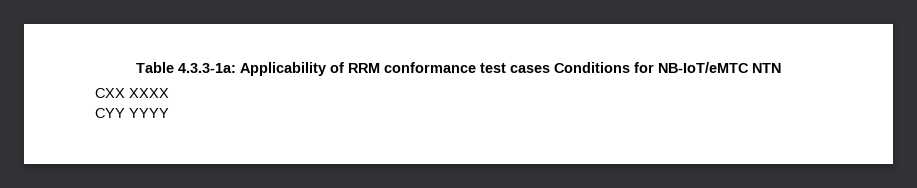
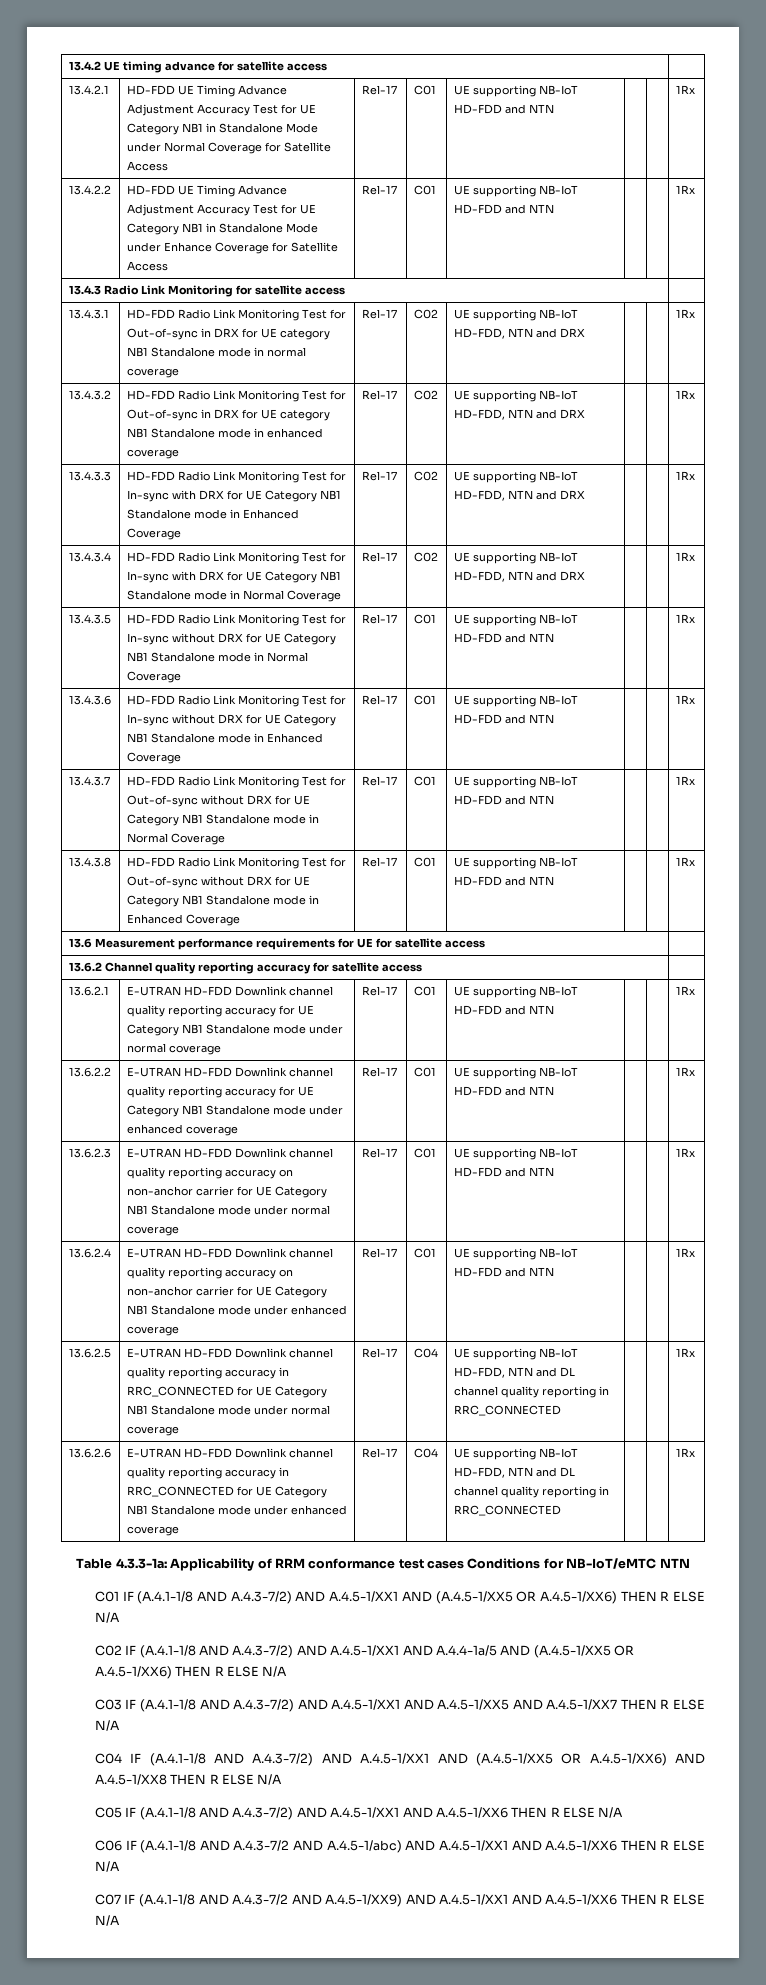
(136, 67) none -> [68,61,327,73] [68,85,109,95] [126,85,287,97] [126,104,316,116] [126,123,318,135] [126,142,331,154] [126,161,168,171] [361,85,397,95] [413,85,436,95] [453,85,578,97] [453,104,554,114] [675,85,695,94] [68,185,111,195] [126,185,287,197] [126,204,316,216] [126,223,318,235] [126,242,338,254] [126,261,168,271] [361,185,397,195] [413,185,436,195] [453,185,578,197] [453,204,554,214] [675,185,695,194] [68,285,345,297] [68,309,109,319] [126,309,346,321] [126,328,330,340] [126,347,306,357] [126,368,179,378] [361,309,397,319] [413,309,438,319] [453,309,578,321] [453,328,585,339] [675,309,695,318] [68,390,111,400] [126,390,346,402] [126,409,330,421] [126,428,323,438] [126,449,179,459] [361,390,397,400] [413,390,438,400] [453,390,578,402] [453,409,585,420] [675,390,695,399] [68,471,111,481] [126,471,346,483] [126,490,341,502] [126,509,299,519] [126,528,181,540] [361,471,397,481] [413,471,438,481] [453,471,578,483] [453,490,585,501] [675,471,695,480] [68,552,111,562] [126,552,346,564] [126,571,341,583] [126,590,341,602] [361,552,397,562] [413,552,438,562] [453,552,578,564] [453,571,585,582] [675,552,695,561] [68,614,111,624] [126,614,346,626] [126,633,336,645] [126,652,308,662] [126,671,181,683] [361,614,397,624] [413,614,436,624] [453,614,578,626] [453,633,554,643] [675,614,695,623] [68,695,111,705] [126,695,346,707] [126,714,336,726] [126,733,323,743] [126,752,181,764] [361,695,397,705] [413,695,436,705] [453,695,578,707] [453,714,554,724] [675,695,695,704] [68,776,110,786] [126,776,346,788] [126,795,310,807] [126,814,319,826] [126,833,225,845] [361,776,397,786] [413,776,436,786] [453,776,578,788] [453,795,554,805] [675,776,695,785] [68,857,111,867] [126,857,346,869] [126,876,310,888] [126,895,319,907] [126,914,240,926] [361,857,397,867] [413,857,436,867] [453,857,578,869] [453,876,554,886] [675,857,695,866] [68,938,485,950] [68,962,422,974] [68,986,109,996] [126,986,333,996] [126,1005,314,1017] [126,1024,343,1036] [126,1043,221,1055] [361,986,397,996] [413,986,436,996] [453,986,578,998] [453,1005,554,1015] [675,986,695,995] [68,1067,111,1077] [126,1067,333,1077] [126,1086,314,1098] [126,1105,343,1117] [126,1124,238,1136] [361,1067,397,1077] [413,1067,436,1077] [453,1067,578,1079] [453,1086,554,1096] [675,1067,695,1076] [68,1148,111,1158] [126,1148,333,1158] [126,1167,293,1179] [126,1186,327,1198] [126,1205,330,1215] [126,1226,179,1236] [361,1148,397,1158] [413,1148,436,1158] [453,1148,578,1160] [453,1167,554,1177] [675,1148,695,1157] [68,1248,111,1258] [126,1248,333,1258] [126,1267,293,1279] [126,1286,327,1298] [126,1305,347,1315] [126,1326,179,1336] [361,1248,397,1258] [413,1248,436,1258] [453,1248,578,1260] [453,1267,554,1277] [675,1248,695,1257] [68,1348,111,1358] [126,1348,333,1358] [126,1367,289,1379] [126,1386,327,1398] [126,1405,330,1415] [126,1426,179,1436] [361,1348,397,1358] [413,1348,438,1358] [453,1348,578,1360] [453,1367,575,1378] [453,1386,609,1398] [453,1405,561,1416] [675,1348,695,1357] [68,1448,111,1458] [126,1448,333,1458] [126,1467,289,1479] [126,1486,327,1498] [126,1505,347,1515] [126,1526,179,1536] [361,1448,397,1458] [413,1448,438,1458] [453,1448,578,1460] [453,1467,575,1478] [453,1486,609,1498] [453,1505,561,1516] [675,1448,695,1457] 13.4.2 UE timing advance for satellite access | // 13.4.2.1 | HD-FDD UE Timing Advance Adjustment Accuracy Test for UE Category NB1 in Standalone Mode under Normal Coverage for Satellite Access | Rel-17 | C01 | UE supporting NB-IoT HD-FDD and NTN | | | 1Rx // 13.4.2.2 | HD-FDD UE Timing Advance Adjustment Accuracy Test for UE Category NB1 in Standalone Mode under Enhance Coverage for Satellite Access | Rel-17 | C01 | UE supporting NB-IoT HD-FDD and NTN | | | 1Rx // 13.4.3 Radio Link Monitoring for satellite access | // 13.4.3.1 | HD-FDD Radio Link Monitoring Test for Out-of-sync in DRX for UE category NB1 Standalone mode in normal coverage | Rel-17 | C02 | UE supporting NB-IoT HD-FDD, NTN and DRX | | | 1Rx // 13.4.3.2 | HD-FDD Radio Link Monitoring Test for Out-of-sync in DRX for UE category NB1 Standalone mode in enhanced coverage | Rel-17 | C02 | UE supporting NB-IoT HD-FDD, NTN and DRX | | | 1Rx // 13.4.3.3 | HD-FDD Radio Link Monitoring Test for In-sync with DRX for UE Category NB1 Standalone mode in Enhanced Coverage | Rel-17 | C02 | UE supporting NB-IoT HD-FDD, NTN and DRX | | | 1Rx // 13.4.3.4 | HD-FDD Radio Link Monitoring Test for In-sync with DRX for UE Category NB1 Standalone mode in Normal Coverage | Rel-17 | C02 | UE supporting NB-IoT HD-FDD, NTN and DRX | | | 1Rx // 13.4.3.5 | HD-FDD Radio Link Monitoring Test for In-sync without DRX for UE Category NB1 Standalone mode in Normal Coverage | Rel-17 | C01 | UE supporting NB-IoT HD-FDD and NTN | | | 1Rx // 13.4.3.6 | HD-FDD Radio Link Monitoring Test for In-sync without DRX for UE Category NB1 Standalone mode in Enhanced Coverage | Rel-17 | C01 | UE supporting NB-IoT HD-FDD and NTN | | | 1Rx // 13.4.3.7 | HD-FDD Radio Link Monitoring Test for Out-of-sync without DRX for UE Category NB1 Standalone mode in Normal Coverage | Rel-17 | C01 | UE supporting NB-IoT HD-FDD and NTN | | | 1Rx // 13.4.3.8 | HD-FDD Radio Link Monitoring Test for Out-of-sync without DRX for UE Category NB1 Standalone mode in Enhanced Coverage | Rel-17 | C01 | UE supporting NB-IoT HD-FDD and NTN | | | 1Rx // 13.6 Measurement performance requirements for UE for satellite access | // 13.6.2 Channel quality reporting accuracy for satellite access | // 13.6.2.1 | E-UTRAN HD-FDD Downlink channel quality reporting accuracy for UE Category NB1 Standalone mode under normal coverage | Rel-17 | C01 | UE supporting NB-IoT HD-FDD and NTN | | | 1Rx // 13.6.2.2 | E-UTRAN HD-FDD Downlink channel quality reporting accuracy for UE Category NB1 Standalone mode under enhanced coverage | Rel-17 | C01 | UE supporting NB-IoT HD-FDD and NTN | | | 1Rx // 13.6.2.3 | E-UTRAN HD-FDD Downlink channel quality reporting accuracy on non-anchor carrier for UE Category NB1 Standalone mode under normal coverage | Rel-17 | C01 | UE supporting NB-IoT HD-FDD and NTN | | | 1Rx // 13.6.2.4 | E-UTRAN HD-FDD Downlink channel quality reporting accuracy on non-anchor carrier for UE Category NB1 Standalone mode under enhanced coverage | Rel-17 | C01 | UE supporting NB-IoT HD-FDD and NTN | | | 1Rx // 13.6.2.5 | E-UTRAN HD-FDD Downlink channel quality reporting accuracy in RRC_CONNECTED for UE Category NB1 Standalone mode under normal coverage | Rel-17 | C04 | UE supporting NB-IoT HD-FDD, NTN and DL channel quality reporting in RRC_CONNECTED | | | 1Rx // 13.6.2.6 | E-UTRAN HD-FDD Downlink channel quality reporting accuracy in RRC_CONNECTED for UE Category NB1 Standalone mode under enhanced coverage | Rel-17 | C04 | UE supporting NB-IoT HD-FDD, NTN and DL channel quality reporting in RRC_CONNECTED | | | 1Rx //
[95,88,170,98] [95,108,170,118] CXX XXXX // CYY YYYY -> [94,1591,706,1604] [94,1612,120,1623] [94,1645,635,1658] [94,1666,288,1679] [94,1699,705,1712] [94,1720,120,1731] [94,1753,705,1766] [94,1774,283,1785] [94,1807,624,1820] [94,1840,705,1853] [94,1861,120,1872] [94,1894,705,1907] [94,1915,120,1926] C01 IF (A.4.1-1/8 AND A.4.3-7/2) AND A.4.5-1/XX1 AND (A.4.5-1/XX5 OR A.4.5-1/XX6) THEN R ELSE N/A // C02 IF (A.4.1-1/8 AND A.4.3-7/2) AND A.4.5-1/XX1 AND A.4.4-1a/5 AND (A.4.5-1/XX5 OR A.4.5-1/XX6) THEN R ELSE N/A // C03 IF (A.4.1-1/8 AND A.4.3-7/2) AND A.4.5-1/XX1 AND A.4.5-1/XX5 AND A.4.5-1/XX7 THEN R ELSE N/A // C04 IF (A.4.1-1/8 AND A.4.3-7/2) AND A.4.5-1/XX1 AND (A.4.5-1/XX5 OR A.4.5-1/XX6) AND A.4.5-1/XX8 THEN R ELSE N/A // C05 IF (A.4.1-1/8 AND A.4.3-7/2) AND A.4.5-1/XX1 AND A.4.5-1/XX6 THEN R ELSE N/A // C06 IF (A.4.1-1/8 AND A.4.3-7/2 AND A.4.5-1/abc) AND A.4.5-1/XX1 AND A.4.5-1/XX6 THEN R ELSE N/A // C07 IF (A.4.1-1/8 AND A.4.3-7/2 AND A.4.5-1/XX9) AND A.4.5-1/XX1 AND A.4.5-1/XX6 THEN R ELSE N/A

